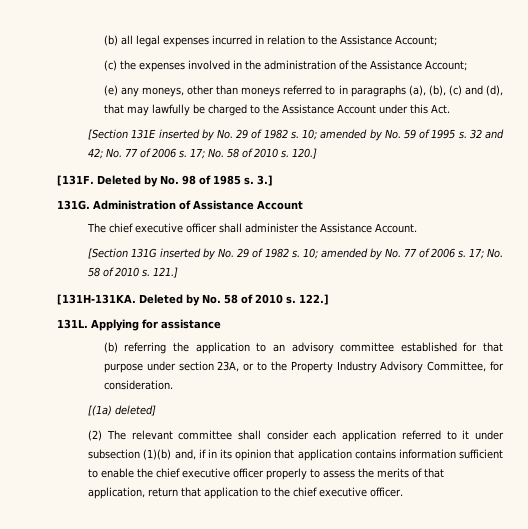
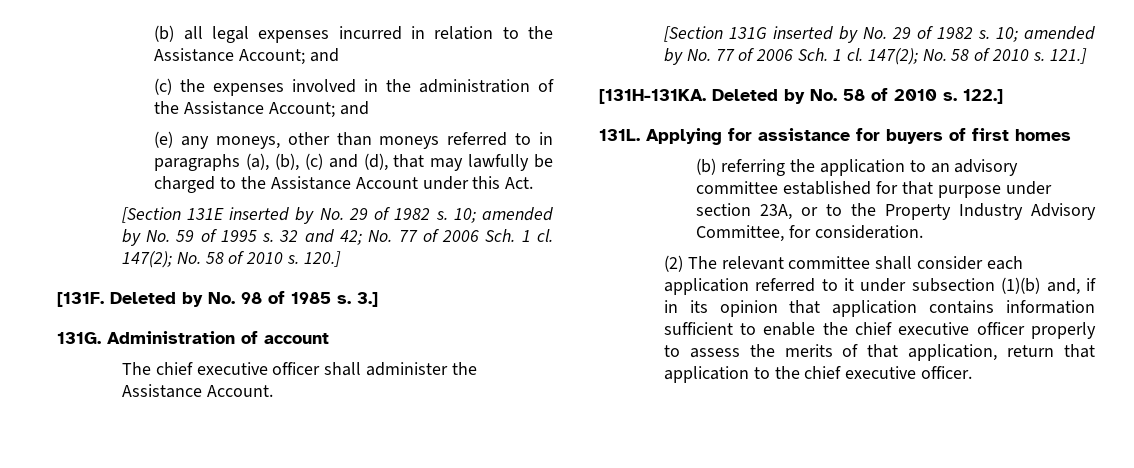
(437, 40) none -> [309,48,339,62] and
(467, 65) none -> [339,101,369,115] and
[179,148,206,159] s. 17; -> [485,229,553,242] [121,251,172,268] Sch. 1 cl. 147(2);
[193,200,303,210] Assistance Account -> [264,333,329,344] account
[457,248,484,259] s. 17; -> [798,48,918,65] Sch. 1 cl. 147(2);
(221, 324) none -> [856,128,1071,144] for buyers of first homes
[88,405,157,416] // [(1a) deleted] -> (923, 232) none

